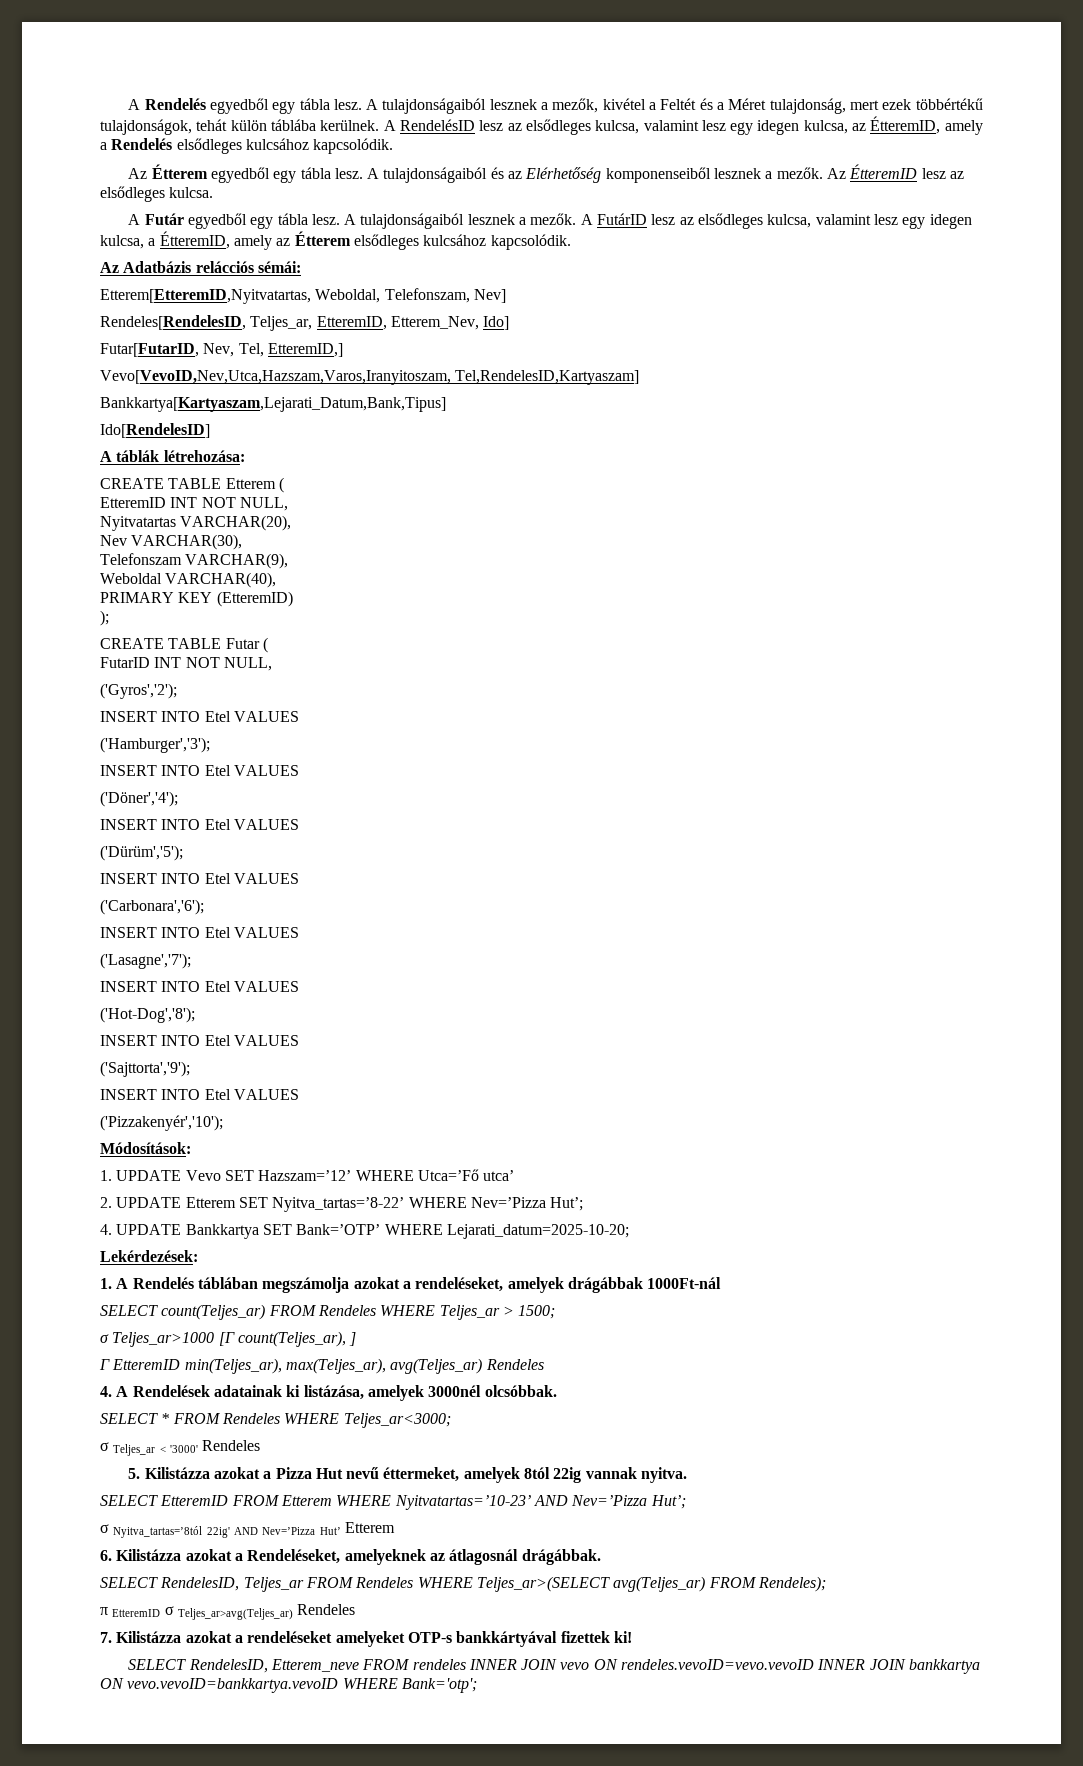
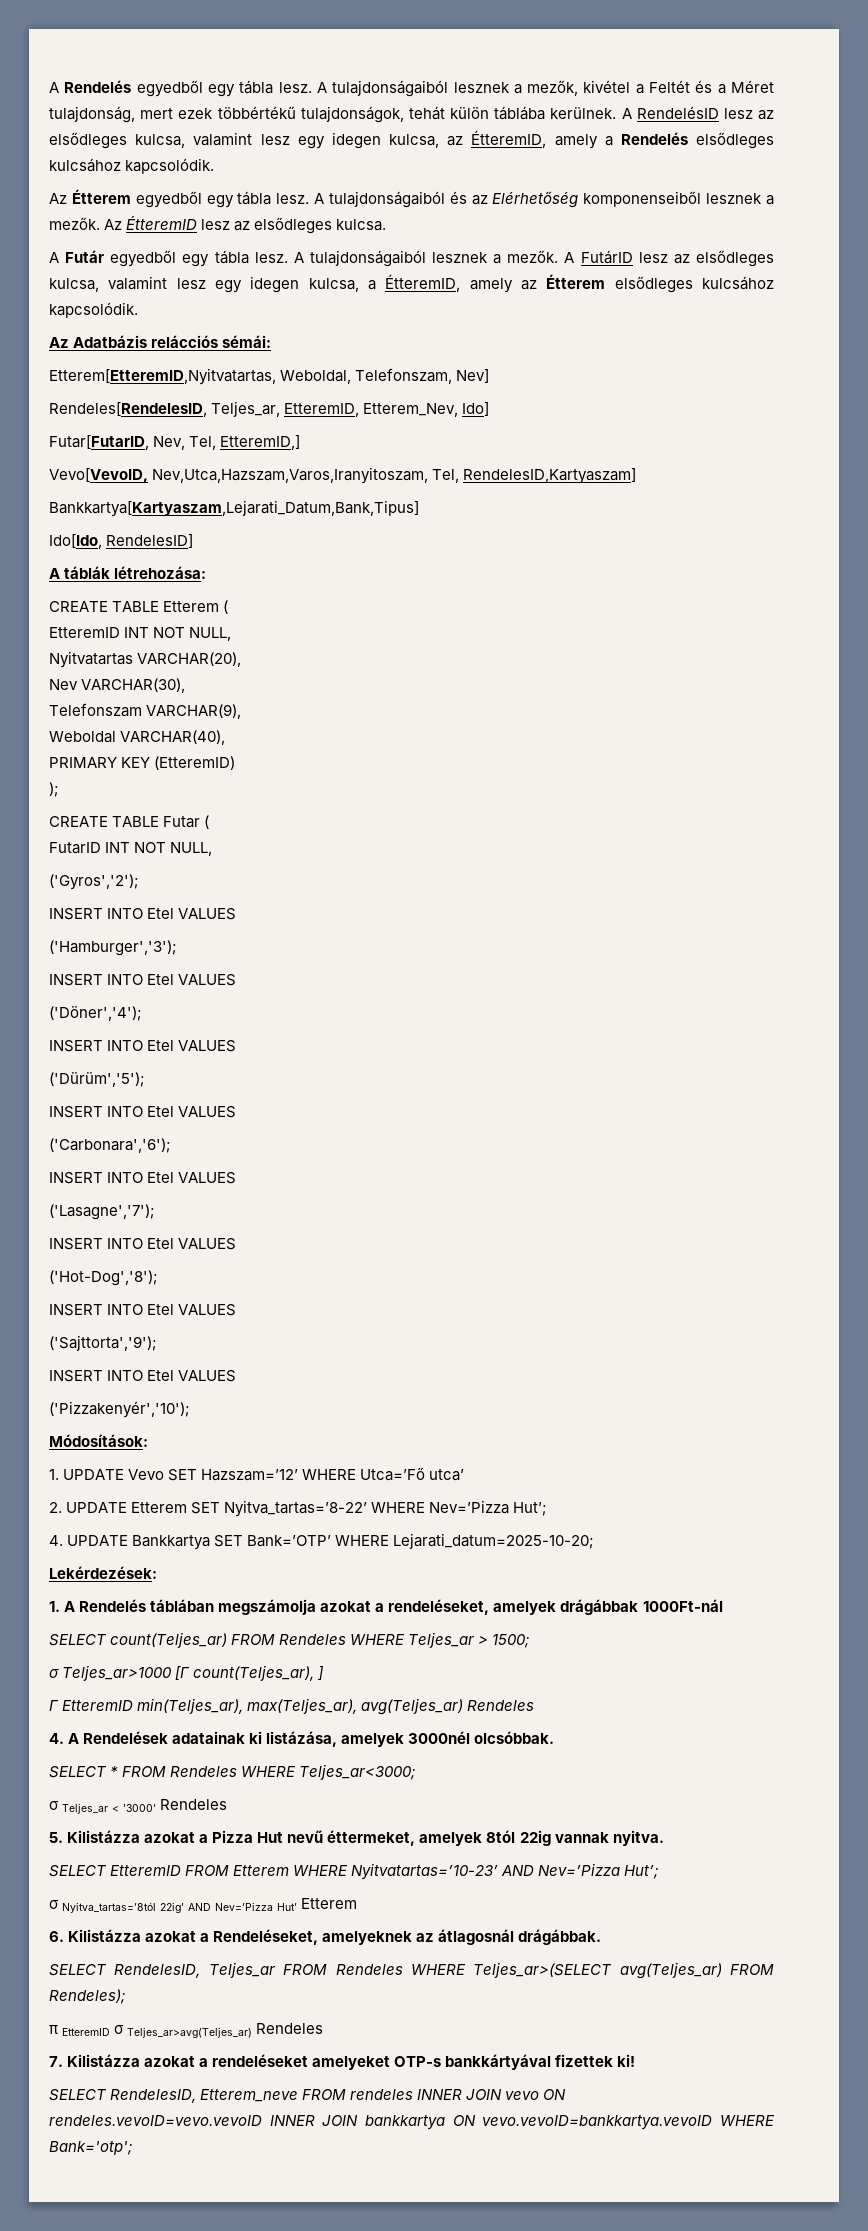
[100,370,640,385] Vevo[VevoID,Nev,Utca,Hazszam,Varos,Iranyitoszam, Tel,RendelesID,Kartyaszam] -> [49,467,637,484] Vevo[VevoID, Nev,Utca,Hazszam,Varos,Iranyitoszam, Tel, RendelesID,Kartyaszam]
[100,423,210,438] Ido[RendelesID] -> [49,534,194,549] Ido[Ido, RendelesID]

